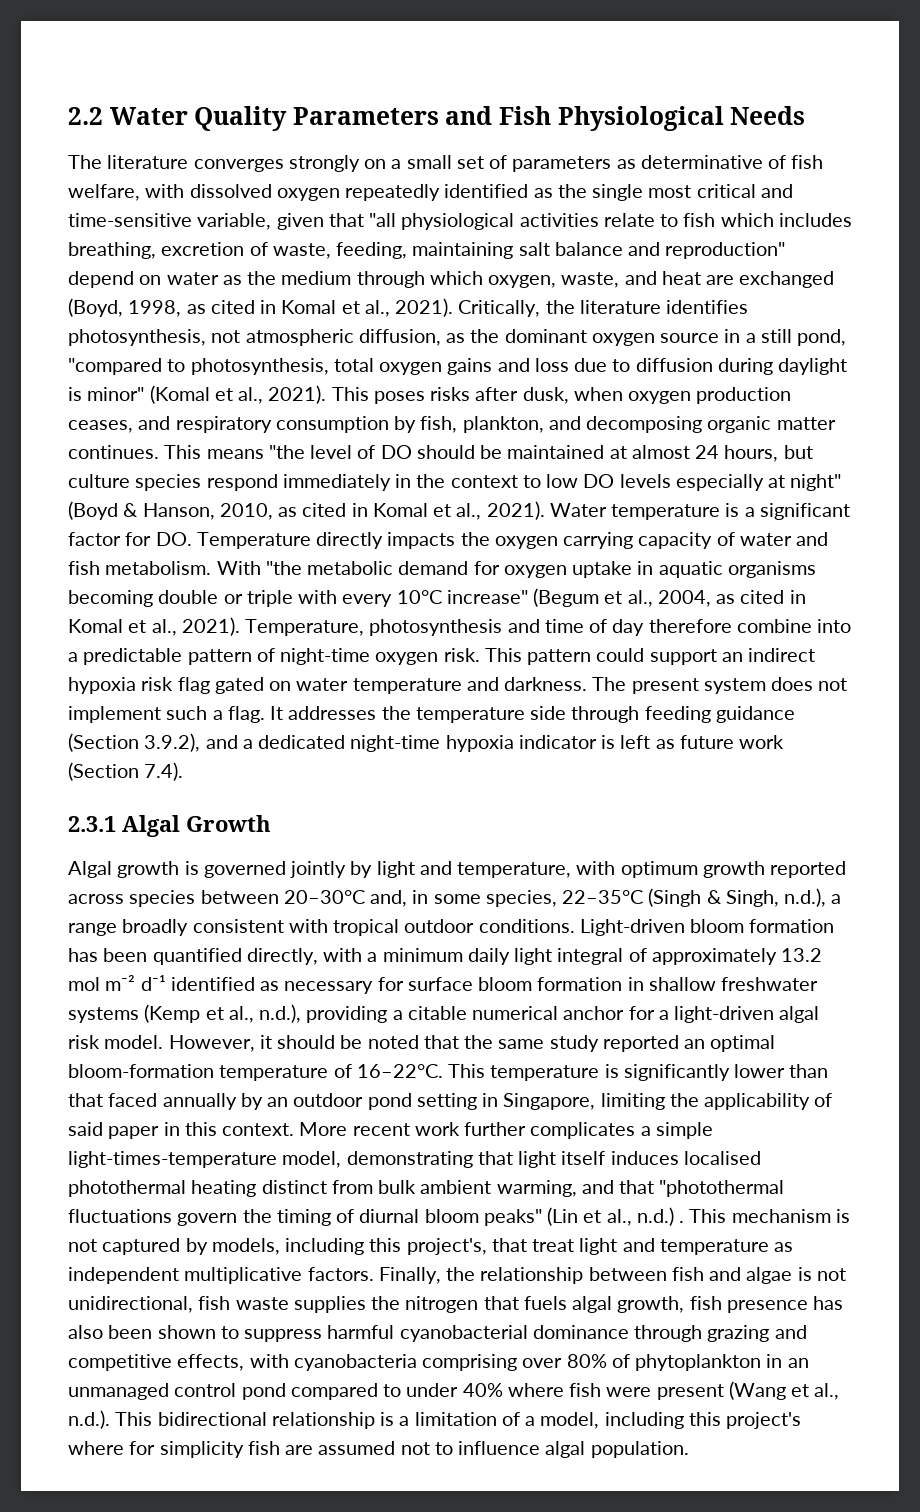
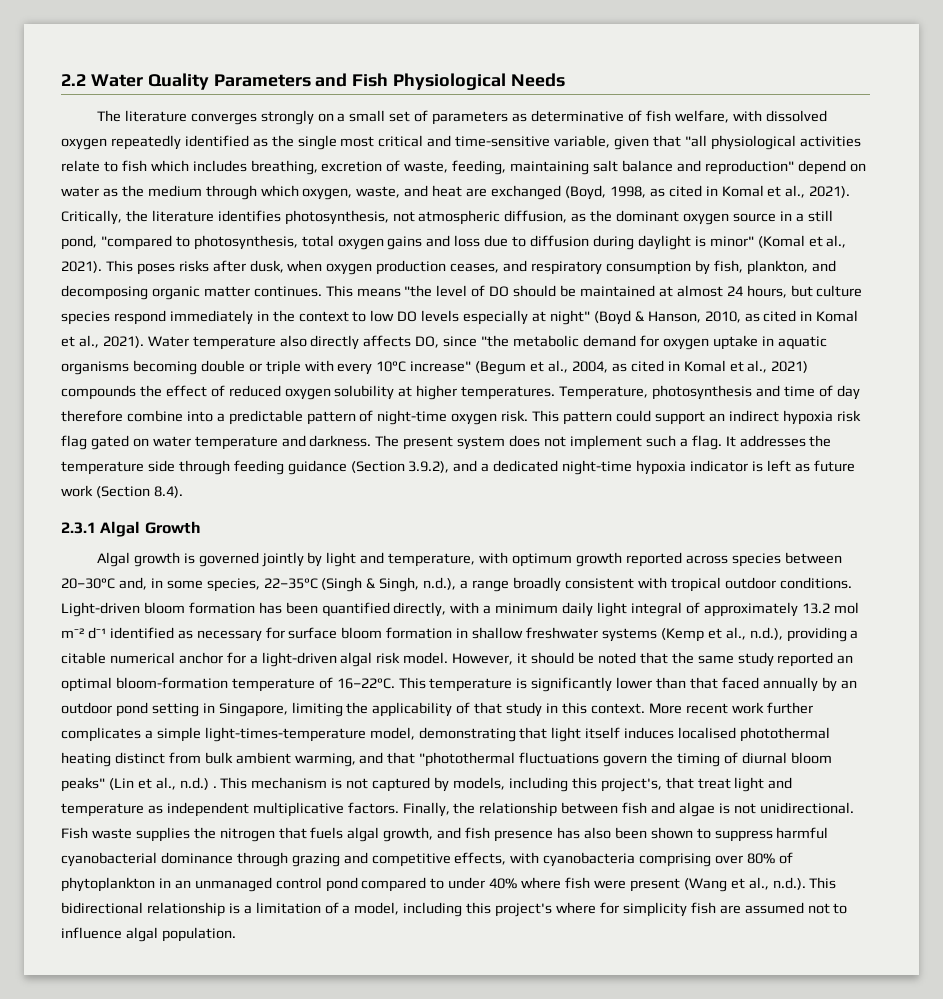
[725,503,850,520] [68,532,829,549] [68,561,261,575] is a significant factor for DO. Temperature directly impacts the oxygen carrying capacity of water and fish metabolism. With -> [279,335,478,350] also directly affects DO, since
[181,617,240,636] 2021). -> [771,361,809,373] [61,385,556,400] 2021) compounds the effect of reduced oxygen solubility at higher temperatures.
[144,762,184,781] 7.4). -> [153,486,183,498] 8.4).
[68,1122,160,1139] said paper -> [474,702,543,717] that study
[68,1296,231,1313] unidirectional, fish -> [759,802,854,814] [61,827,88,839] unidirectional. Fish
(685, 1304) none -> [437,827,462,839] and

